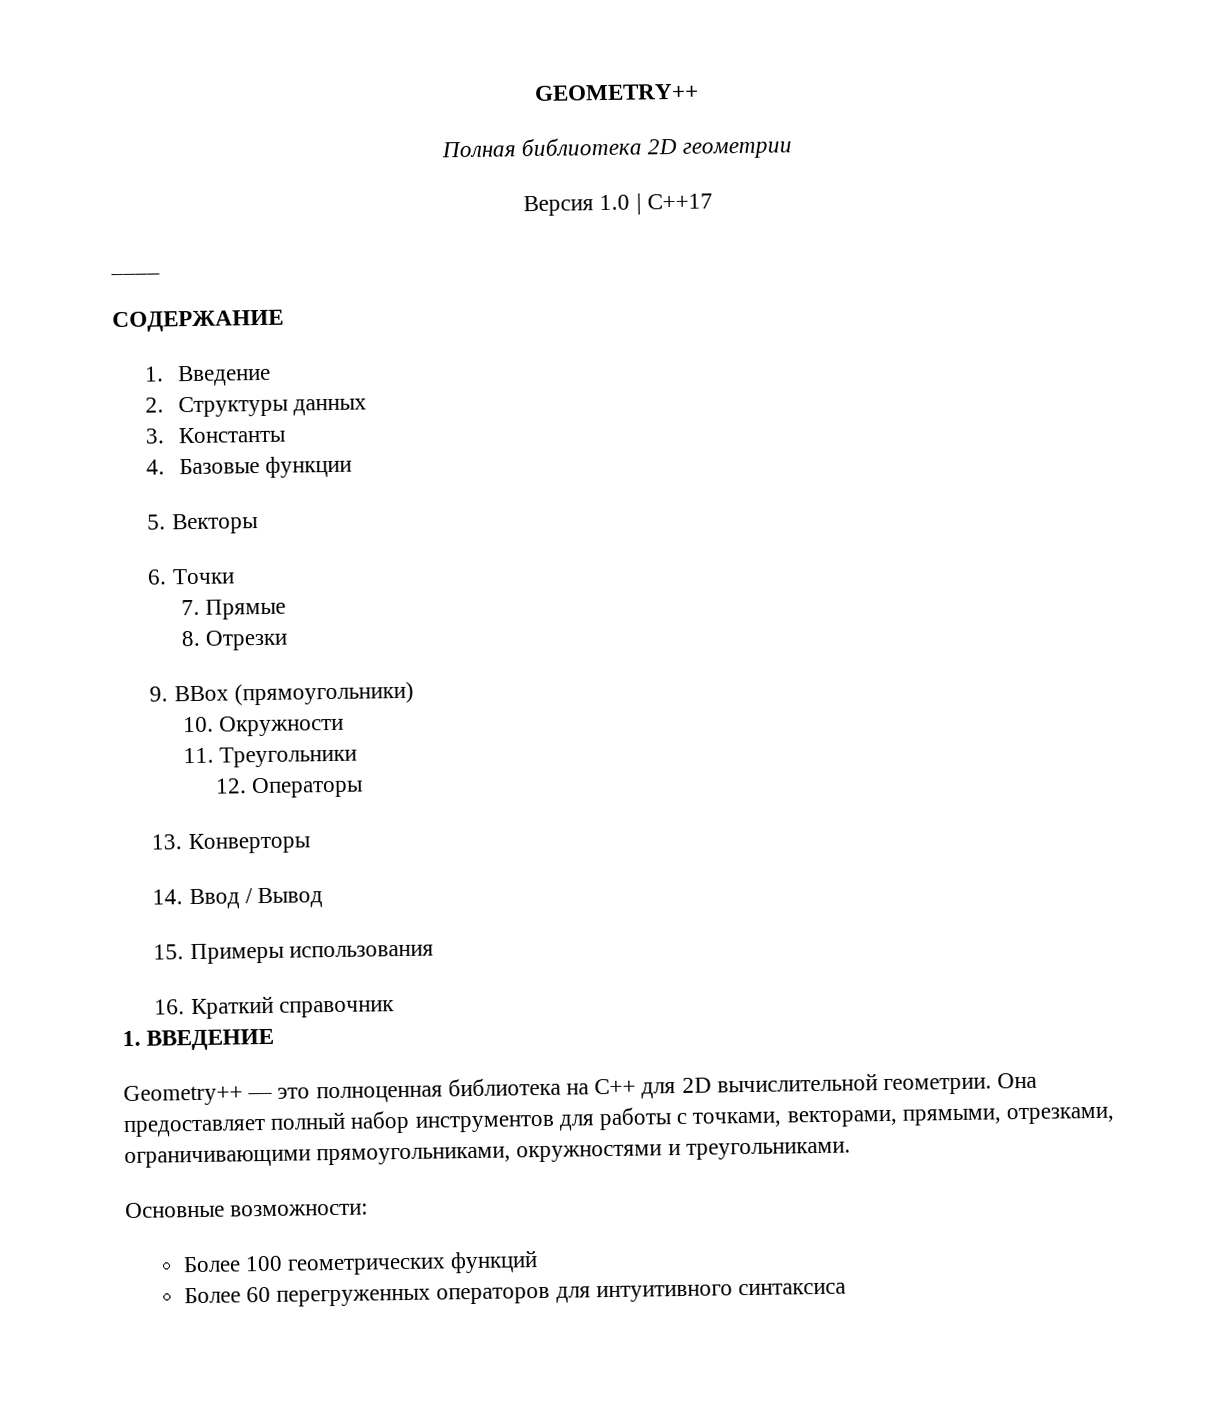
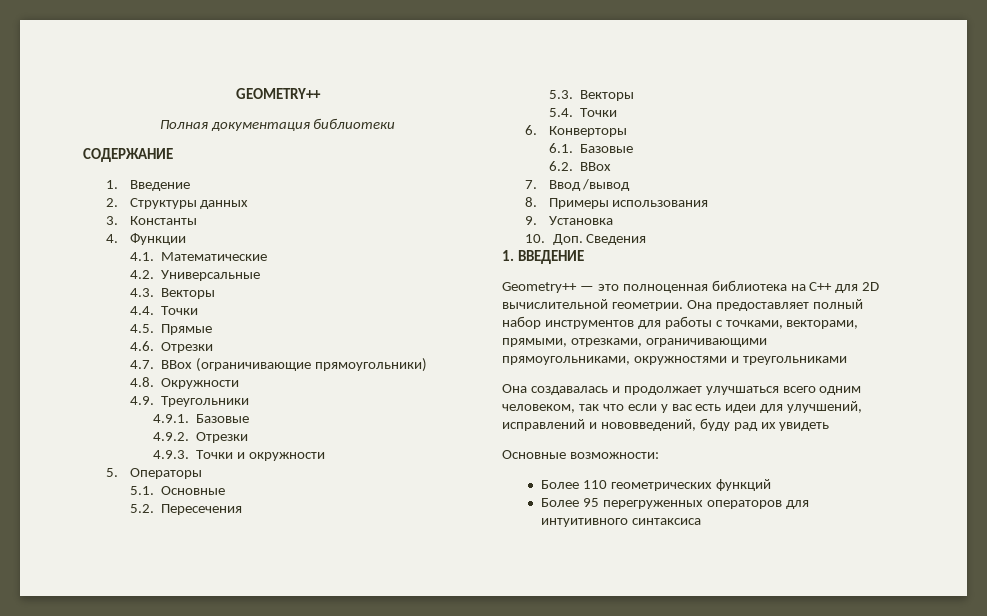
[520,137,793,159] [523,193,713,217] [110,271,160,276] библиотека 2D геометрии // Версия 1.0 | C++17 // ____ -> [210,118,396,131] документация библиотеки
[178,455,352,478] [147,513,258,535] [147,568,235,585] [180,599,200,616] Базовые функции // 5. Векторы // 6. Точки // 7. -> [129,233,186,245] [129,252,267,261] [129,270,260,281] [129,288,215,299] [129,306,198,315] [129,324,154,333] Функции // 4.1. Математические // 4.2. Универсальные // 4.3. Векторы // 4.4. Точки // 4.5.
[180,629,288,651] [149,681,414,706] [182,716,214,733] 8. Отрезки // 9. BBox (прямоугольники) // 10. -> [129,341,213,353] [129,358,427,372] [129,377,154,387] 4.6. Отрезки // 4.7. BBox (ограничивающие прямоугольники) // 4.8.
[182,747,214,764] 11. -> [129,396,154,405] 4.9.
[215,776,364,799] [151,832,311,855] [152,887,323,910] [153,942,434,965] [154,995,395,1020] 12. Операторы // 13. Конверторы // 14. Ввод / Вывод // 15. Примеры использования // 16. Краткий справочник -> [152,414,250,423] [152,432,249,443] [152,450,325,461] [106,468,202,479] [129,486,225,495] [129,504,242,515] [548,90,634,101] [548,108,617,117] [525,125,627,137] [548,143,633,153] [548,161,611,171] [525,179,631,191] [525,197,709,209] [525,216,613,225] [525,234,647,245] 4.9.1. Базовые // 4.9.2. Отрезки // 4.9.3. Точки и окружности // 5. Операторы // 5.1. Основные // 5.2. Пересечения // 5.3. Векторы // 5.4. Точки // 6. Конверторы // 6.1. Базовые // 6.2. BBox // 7. Ввод /вывод // 8. Примеры использования // 9. Установка // 10. Доп. Сведения
[685,1141,851,1160] треугольниками. -> [742,356,847,365] [502,384,862,395] [502,401,863,413] [502,418,830,431] треугольниками // Она создавалась и продолжает улучшаться всего одним человеком, так что если у вас есть идеи для улучшений, исправлений и нововведений, буду рад их увидеть
[244,1255,283,1272] 100 -> [583,480,608,489] 110
[245,1286,271,1303] 60 -> [583,498,600,507] 95

